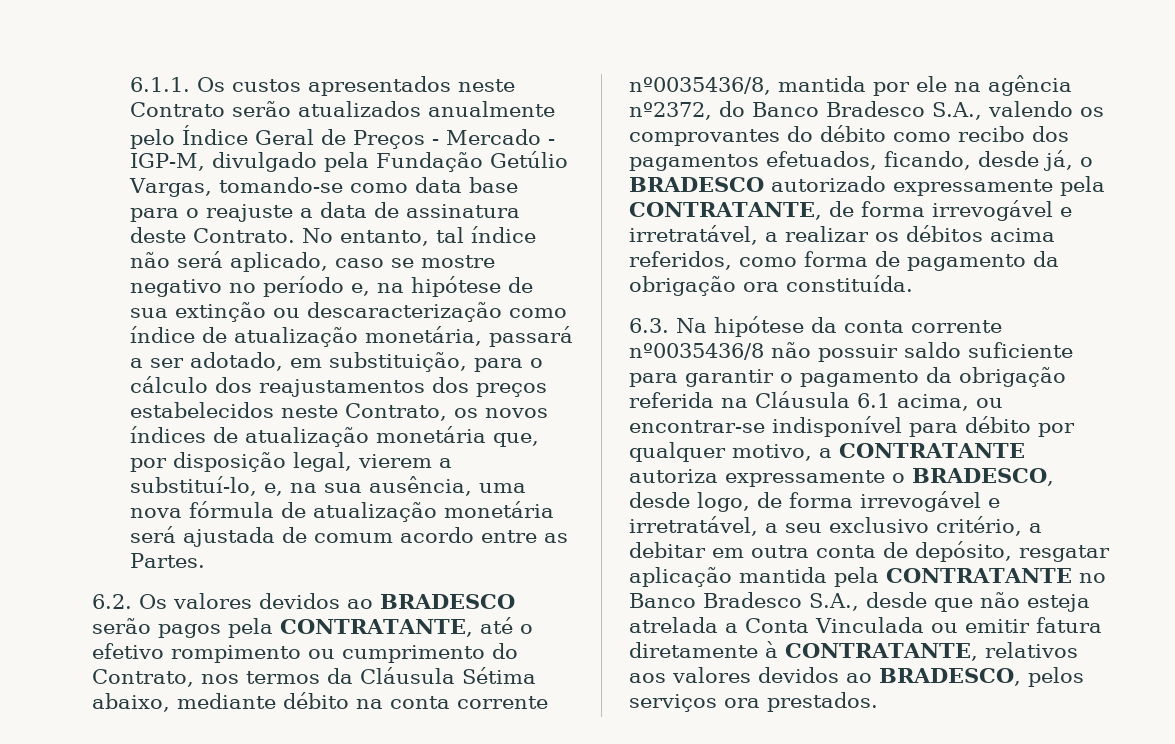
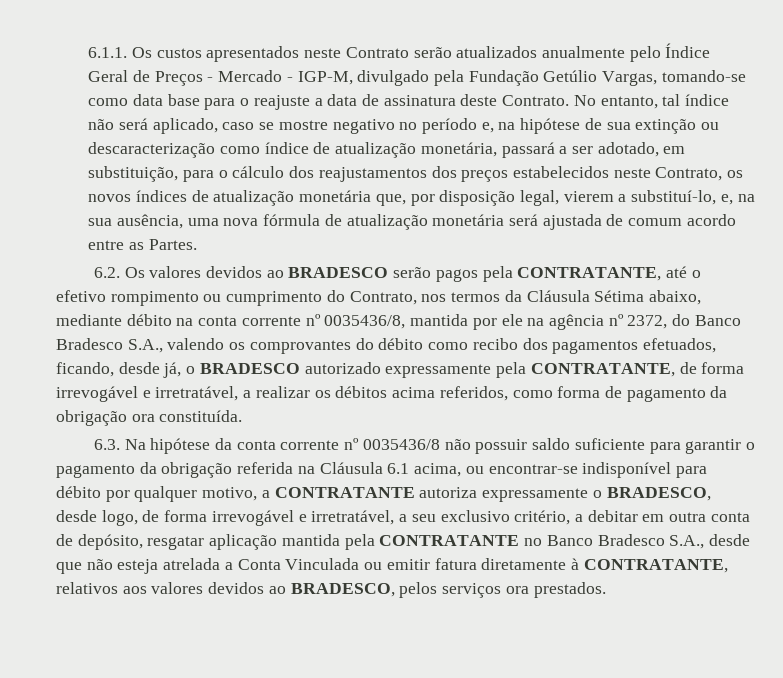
[629,77,771,95] nº0035436/8, -> [305,314,406,329] nº 0035436/8,
[629,102,712,120] nº2372, -> [608,314,668,329] nº 2372,
[629,343,764,360] nº0035436/8 -> [344,438,440,450] nº 0035436/8

